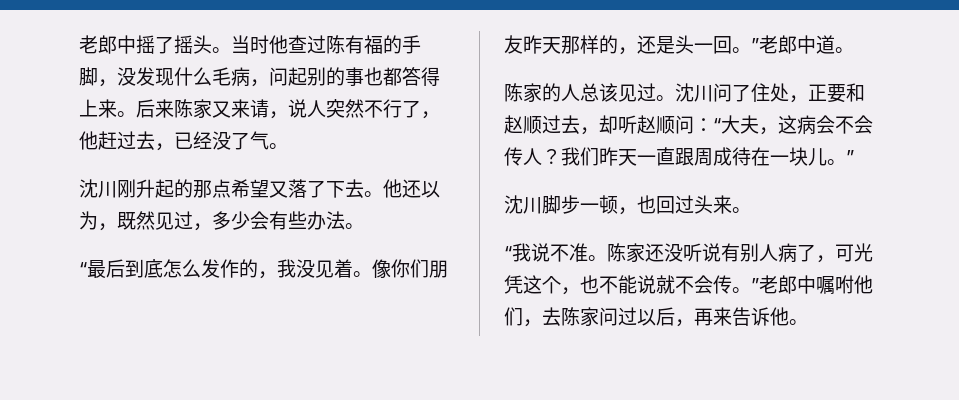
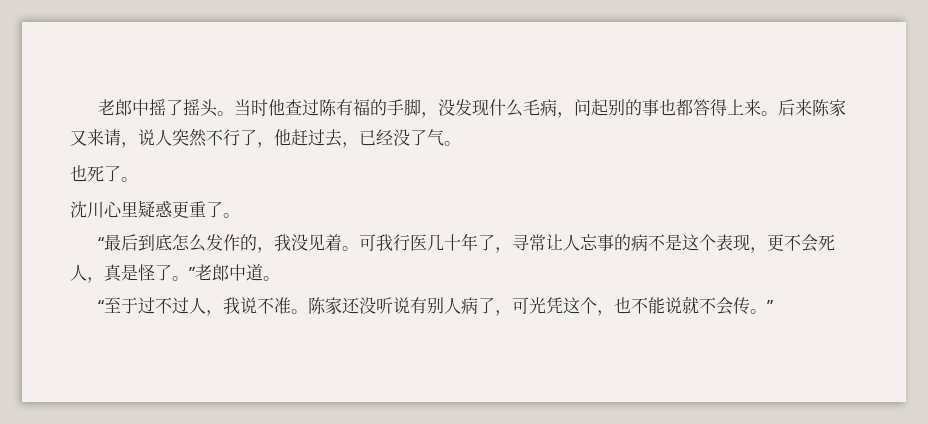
[79,179,440,198] [79,211,345,231] // 沈川刚升起的那点希望又落了下去。他还以为，既然见过，多少会有些办法 -> [70,165,138,182] [70,200,223,218] // 也死了。 // 沈川心里疑惑更重了
[372,259,448,278] [504,35,854,55] [504,83,865,103] [504,115,873,135] [504,147,854,166] [504,195,751,215] [504,246,512,260] 像你们朋友昨天那样的，还是头一回。”老郎中道。 // 陈家的人总该见过。沈川问了住处，正要和赵顺过去，却听赵顺问：“大夫，这病会不会传人？我们昨天一直跟周成待在一块儿。” // 沈川脚步一顿，也回过头来。 // “ -> [358,233,835,253] [70,264,280,283] [97,297,223,316] 可我行医几十年了，寻常让人忘事的病不是这个表现，更不会死人，真是怪了。”老郎中道。 // “至于过不过人，
[759,275,873,294] [504,307,808,327] 老郎中嘱咐他们，去陈家问过以后，再来告诉他。 -> (773, 306) none

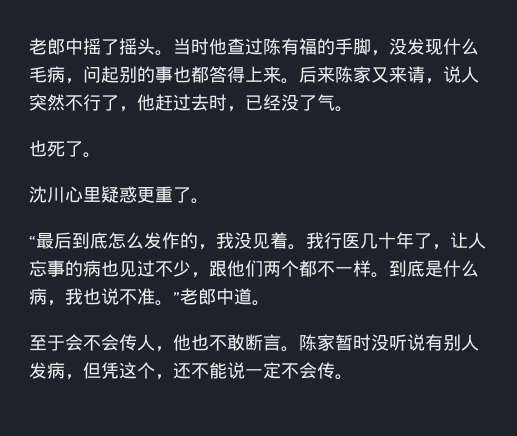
(342, 138) none -> [209,94,227,111] 时
[358,234,376,251] 可 -> (306, 247) none
[511,234,546,251] 寻常 -> (450, 247) none
[647,234,835,253] [70,264,280,283] [97,296,699,316] 不是这个表现，更不会死人，真是怪了。”老郎中道。 // “至于过不过人，我说不准。陈家还没听说有别人病了，可光凭这个，也不能说就 -> [101,260,479,278] [29,288,270,306] [29,334,479,352] [29,362,281,380] 也见过不少，跟他们两个都不一样。到底是什么病，我也说不准。”老郎中道。 // 至于会不会传人，他也不敢断言。陈家暂时没听说有别人发病，但凭这个，还不能说一定
[766,300,773,312] ” -> (353, 377) none

